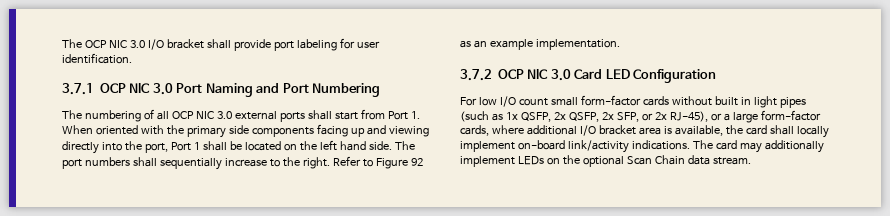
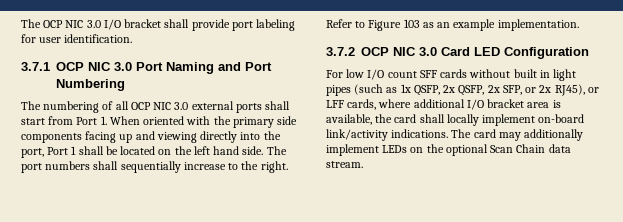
[410,158,423,166] 92 -> [403,19,420,28] 103
[550,95,641,106] small form-factor -> [419,70,437,78] SFF
[669,110,821,123] RJ-45), or a large form-factor -> [554,84,599,96] [326,100,344,108] RJ45), or LFF

